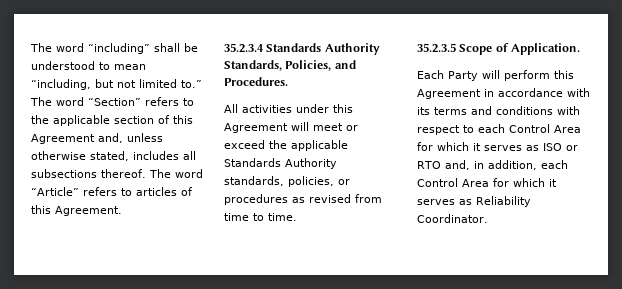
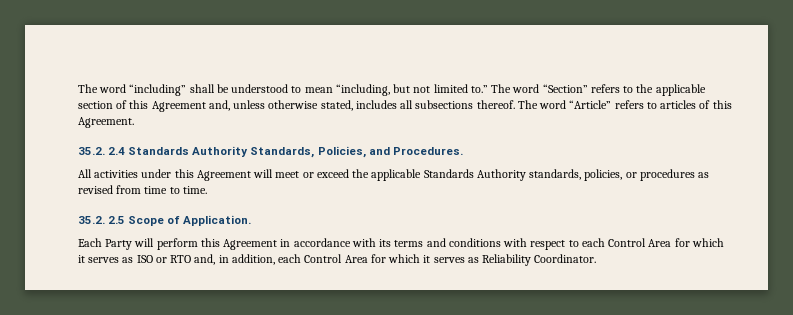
[224,43,264,53] 35.2.3.4 -> [78,147,126,155] 35.2. 2.4
[417,43,456,53] 35.2.3.5 -> [78,216,126,224] 35.2. 2.5

